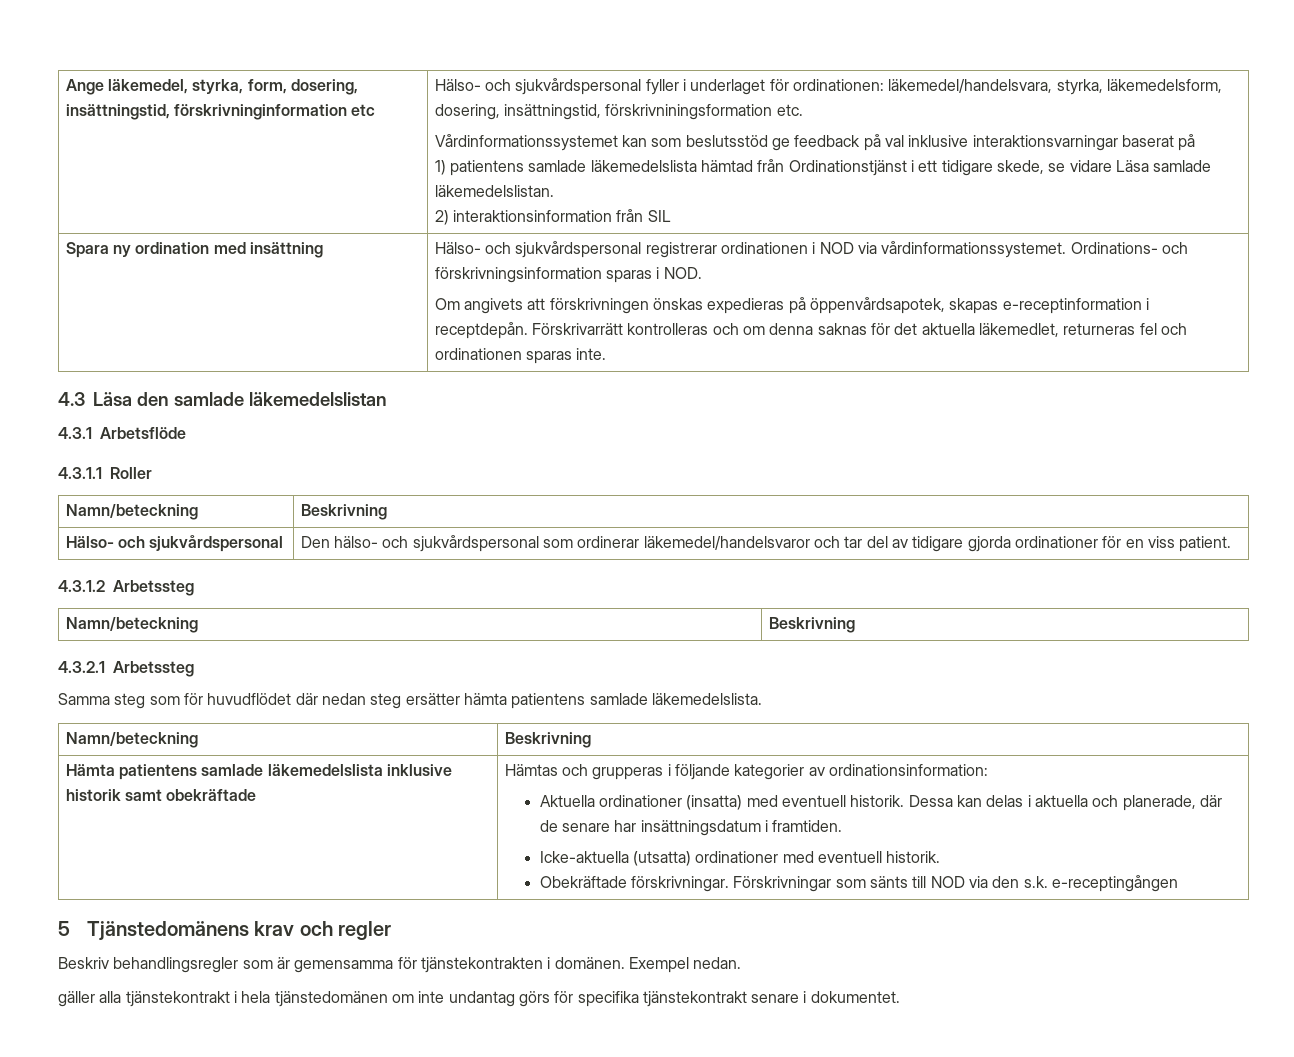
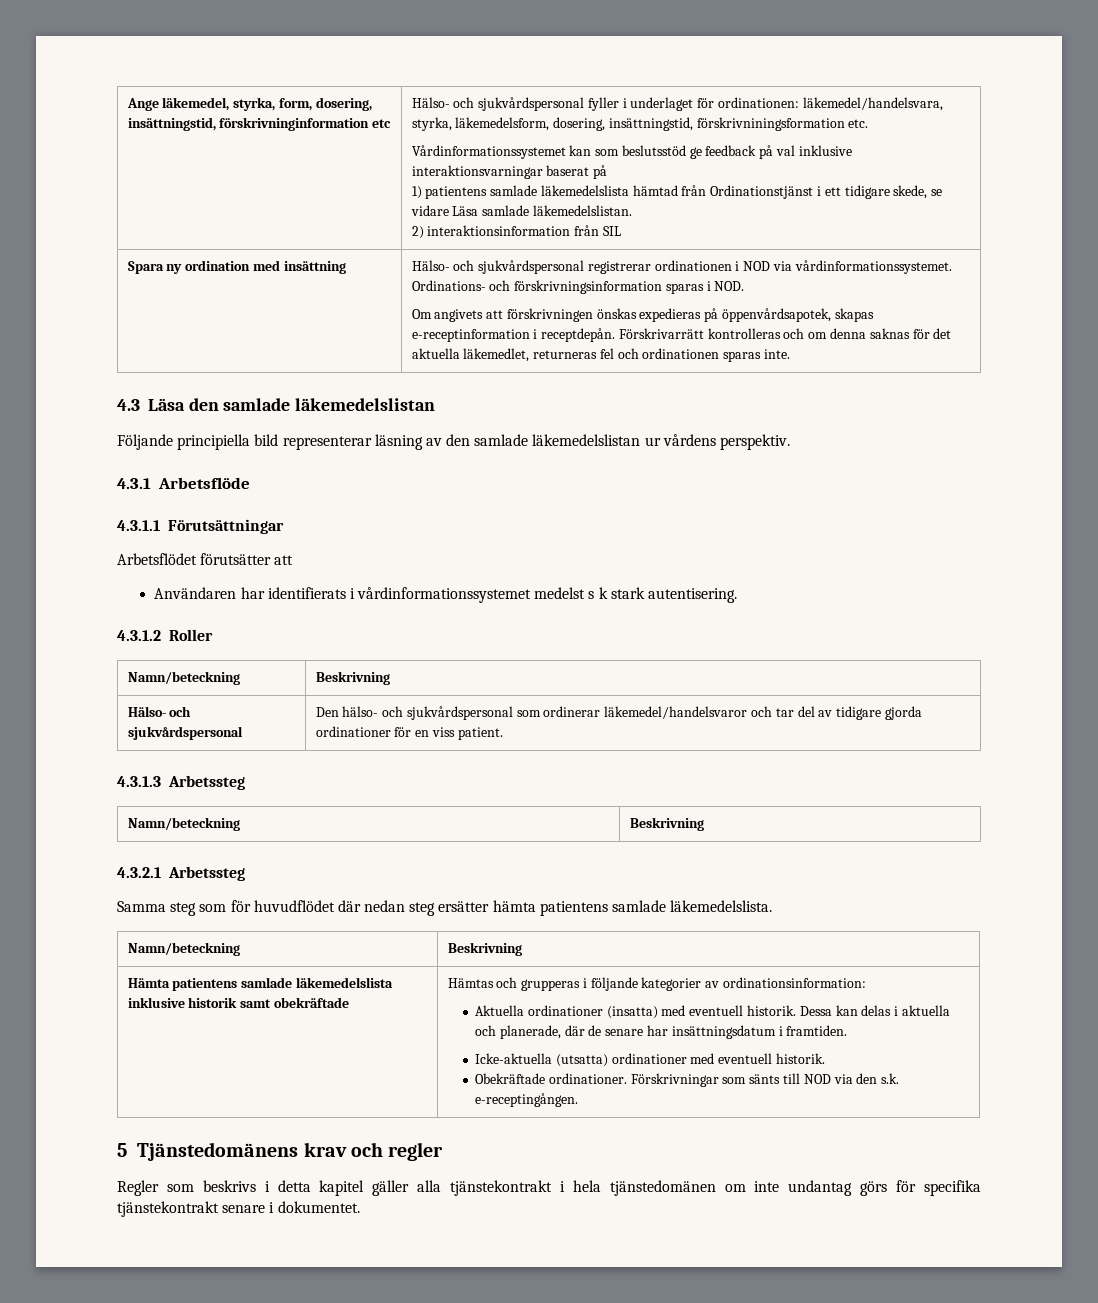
[58,427,186,439] [58,467,102,479] 4.3.1 Arbetsflöde // 4.3.1.1 -> [117,434,791,450] [117,477,250,489] [117,519,284,534] [117,553,294,565] [154,587,737,603] [117,630,161,641] Följande principiella bild representerar läsning av den samlade läkemedelslistan ur vårdens perspektiv. // 4.3.1 Arbetsflöde // 4.3.1.1 Förutsättningar // Arbetsflödet förutsätter att // Användaren har identifierats i vårdinformationssystemet medelst s k stark autentisering. // 4.3.1.2
[58,580,105,592] 4.3.1.2 -> [117,776,161,787] 4.3.1.3
[631,876,730,892] förskrivningar. -> [548,1073,627,1084] ordinationer.
[1051,875,1178,892] e-receptingången -> [475,1093,579,1107] e-receptingången.
[58,957,742,973] Beskriv behandlingsregler som är gemensamma för tjänstekontrakten i domänen. Exempel nedan. // -> [117,1180,365,1196] Regler som beskrivs i detta kapitel

